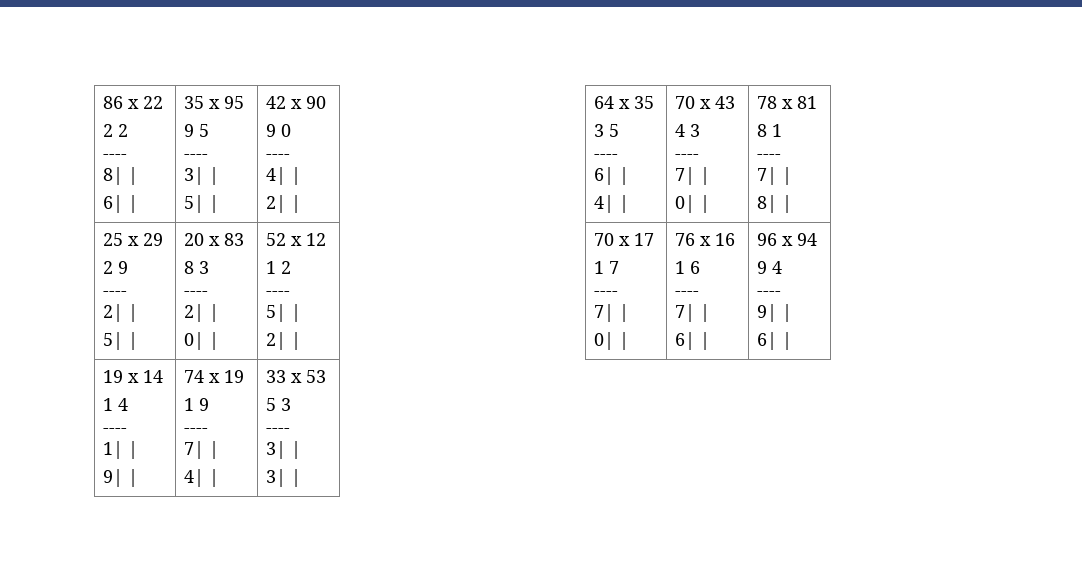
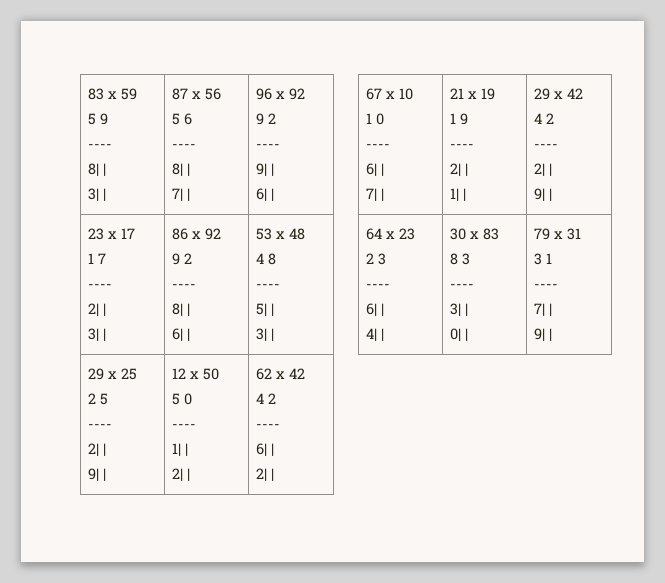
[103,96,164,109] [103,124,114,137] 86 x 22 // 2 -> [87,88,137,100] [87,113,108,125] [87,144,112,149] [87,163,106,176] [87,188,106,201] [171,88,221,100] [171,113,192,125] [171,144,196,149] [171,163,190,176] [171,188,190,201] [255,88,305,100] [255,113,276,125] [255,144,280,149] [255,163,274,176] [255,188,274,201] [87,228,135,240] [87,253,106,264] [87,284,112,289] [87,303,106,316] [87,328,106,341] [171,228,221,240] [171,253,180,265] 83 x 59 // 5 9 // ---- // 8| | // 3| | | 87 x 56 // 5 6 // ---- // 8| | // 7| | | 96 x 92 // 9 2 // ---- // 9| | // 6| | // 23 x 17 // 1 7 // ---- // 2| | // 3| | | 86 x 92 // 9
[184,96,245,109] [184,124,210,137] [184,154,209,159] [184,167,220,185] [184,195,220,213] [266,96,327,109] [266,124,292,137] [266,154,291,159] [266,167,302,185] [266,195,302,213] 35 x 95 // 9 5 // ---- // 3| | // 5| | | 42 x 90 // 9 0 // ---- // 4| | // 2| | // -> [255,228,305,240] [255,253,276,265] [255,284,280,289] [255,303,274,316] [255,328,274,341] [87,368,117,380] 53 x 48 // 4 8 // ---- // 5| | // 3| | // 29 x
[128,233,164,246] [103,261,129,274] [103,291,128,296] [103,304,139,322] [103,332,139,350] [184,233,245,246] [184,261,210,274] [184,291,209,296] [184,304,220,322] [184,332,220,350] [266,233,327,246] [266,261,292,274] [266,291,291,296] [266,304,302,322] [266,332,302,350] [103,370,164,383] [103,398,129,411] x 29 // 2 9 // ---- // 2| | // 5| | | 20 x 83 // 8 3 // ---- // 2| | // 0| | | 52 x 12 // 1 2 // ---- // 5| | // 2| | // 19 x 14 // 1 4 -> [87,393,108,405] [87,424,112,429] [87,443,106,456] [87,468,106,481] [171,368,219,380] [171,393,192,405] // 2 5 // ---- // 2| | // 9| | | 12 x 50 // 5 0
[103,469,139,487] [184,370,205,383] 9| | | 74 -> [171,468,190,481] [255,368,305,380] [255,393,276,404] [255,424,280,429] [255,443,274,456] [255,468,274,481] [365,88,413,100] [365,113,384,125] [365,144,390,149] [365,163,384,176] [365,188,384,201] [449,88,464,99] 2| | | 62 x 42 // 4 2 // ---- // 6| | // 2| | // 67 x 10 // 1 0 // ---- // 6| | // 7| | | 21
[184,441,220,459] [184,469,220,487] [266,370,327,383] [266,398,292,411] [266,428,291,433] [266,441,302,459] [266,469,287,487] 7| | // 4| | | 33 x 53 // 5 3 // ---- // 3| | // 3| -> [449,163,468,176] [449,188,466,201] [533,88,583,100] [533,113,554,124] [533,144,558,149] [533,163,552,176] [533,188,545,201] 2| | // 1| | | 29 x 42 // 4 2 // ---- // 2| | // 9|
[634,96,655,109] [594,124,620,137] 35 // 3 5 -> [398,228,415,240] [365,253,386,265] 23 // 2 3
[675,96,736,109] [675,124,701,137] [675,154,700,159] [675,167,711,185] [675,195,711,213] [757,96,818,109] [757,124,768,137] 70 x 43 // 4 3 // ---- // 7| | // 0| | | 78 x 81 // 8 -> [449,228,499,240] [449,253,470,265] [449,284,474,289] [449,303,468,316] [449,328,468,341] [533,228,581,240] [533,253,542,265] 30 x 83 // 8 3 // ---- // 3| | // 0| | | 79 x 31 // 3
[757,195,793,213] [594,233,655,246] [594,261,620,274] [594,291,619,296] [594,304,630,322] [594,332,630,350] [675,233,736,246] [675,261,701,274] [675,291,700,296] [675,304,711,322] [675,332,711,350] [757,233,818,246] [757,261,783,274] [757,291,782,296] [757,304,793,322] [757,332,793,350] // 8| | // 70 x 17 // 1 7 // ---- // 7| | // 0| | | 76 x 16 // 1 6 // ---- // 7| | // 6| | | 96 x 94 // 9 4 // ---- // 9| | // 6| | -> [533,328,552,341] // 9| |

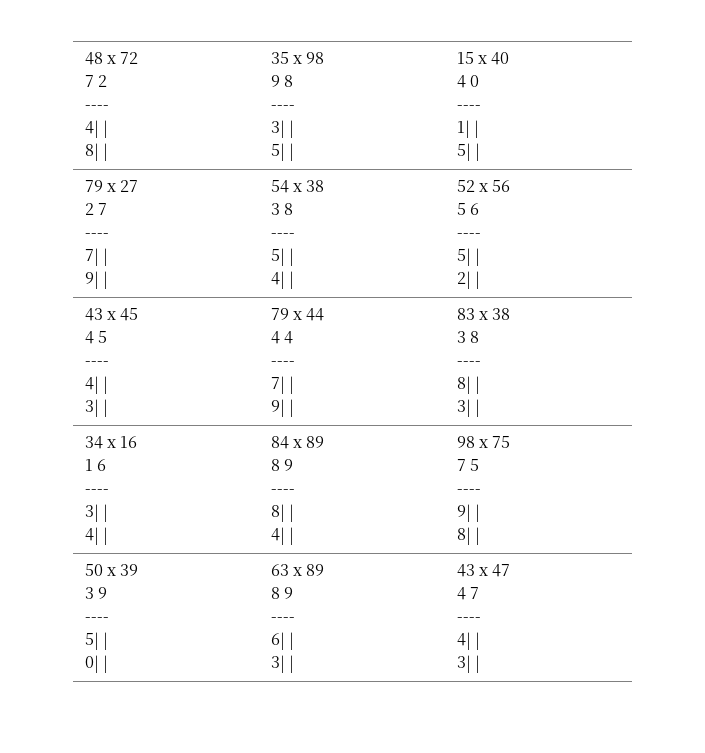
[87,88,137,100] [87,113,108,125] 83 x 59 // 5 9 -> [84,52,139,65] [84,75,108,87] [84,105,109,110] [84,120,109,138] [84,143,109,161] [270,52,325,64] [270,75,294,87] [270,105,295,110] [270,120,295,138] [270,143,295,161] [456,52,510,65] [456,75,480,88] [456,105,481,110] [456,120,480,138] [456,143,481,161] [84,180,139,192] [84,203,108,215] [84,233,109,238] [84,248,109,266] [84,271,109,289] [270,180,325,193] [270,203,294,215] [270,233,295,238] [270,248,295,266] [270,271,295,289] [456,180,511,192] [456,203,480,215] [456,233,481,238] [456,248,481,266] [456,271,481,289] [84,308,139,321] [84,331,108,344] [84,361,109,366] [84,376,109,394] [84,399,109,417] [270,308,325,321] [270,331,294,344] [270,361,295,366] [270,376,295,394] [270,399,295,417] [456,308,511,320] [456,331,480,343] 48 x 72 // 7 2 // ---- // 4| | // 8| | | 35 x 98 // 9 8 // ---- // 3| | // 5| | | 15 x 40 // 4 0 // ---- // 1| | // 5| | // 79 x 27 // 2 7 // ---- // 7| | // 9| | | 54 x 38 // 3 8 // ---- // 5| | // 4| | | 52 x 56 // 5 6 // ---- // 5| | // 2| | // 43 x 45 // 4 5 // ---- // 4| | // 3| | | 79 x 44 // 4 4 // ---- // 7| | // 9| | | 83 x 38 // 3 8
[171,88,221,100] [171,113,192,125] [171,144,196,149] [171,163,190,176] [171,188,190,201] [255,88,305,100] [255,113,276,125] | 87 x 56 // 5 6 // ---- // 8| | // 7| | | 96 x 92 // 9 2 -> [84,436,138,449] [84,459,107,471] [84,489,109,494] [84,504,109,522] [84,527,109,545] [270,436,325,449] [270,459,294,471] [270,489,295,494] [270,504,295,522] [270,527,295,545] [456,436,511,448] [456,459,480,471] // 34 x 16 // 1 6 // ---- // 3| | // 4| | | 84 x 89 // 8 9 // ---- // 8| | // 4| | | 98 x 75 // 7 5
[255,188,274,201] [87,228,135,240] [87,253,106,264] [87,284,112,289] [87,303,106,316] [87,328,106,341] [171,228,221,240] [171,253,192,265] [171,284,196,289] [171,303,190,316] [171,328,190,341] [255,228,305,240] [255,253,276,265] [255,284,280,289] [255,303,274,316] [255,328,274,341] [87,368,137,380] [87,393,108,405] [87,424,112,429] [87,443,106,456] [87,468,106,481] [171,368,219,380] [171,393,192,405] [171,424,196,429] [171,443,188,456] [171,468,190,481] [255,368,305,380] [255,393,276,404] [255,424,280,429] [255,443,274,456] [255,468,274,481] [365,88,413,100] [365,113,384,125] [365,144,390,149] [365,163,384,176] [365,188,384,201] [449,88,495,100] [449,113,468,125] [449,144,474,149] [449,163,468,176] [449,188,466,201] [533,88,583,100] [533,113,554,124] [533,144,558,149] [533,163,552,176] [533,188,552,201] [365,228,415,240] [365,253,386,265] [365,284,390,289] [365,303,384,316] [365,328,384,341] [449,228,499,240] [449,253,470,265] [449,284,474,289] [449,303,468,316] [449,328,468,341] [533,228,581,240] [533,253,552,265] [533,284,558,289] [533,303,552,316] [533,328,545,341] 6| | // 23 x 17 // 1 7 // ---- // 2| | // 3| | | 86 x 92 // 9 2 // ---- // 8| | // 6| | | 53 x 48 // 4 8 // ---- // 5| | // 3| | // 29 x 25 // 2 5 // ---- // 2| | // 9| | | 12 x 50 // 5 0 // ---- // 1| | // 2| | | 62 x 42 // 4 2 // ---- // 6| | // 2| | // 67 x 10 // 1 0 // ---- // 6| | // 7| | | 21 x 19 // 1 9 // ---- // 2| | // 1| | | 29 x 42 // 4 2 // ---- // 2| | // 9| | // 64 x 23 // 2 3 // ---- // 6| | // 4| | | 30 x 83 // 8 3 // ---- // 3| | // 0| | | 79 x 31 // 3 1 // ---- // 7| | // 9| -> [456,527,481,545] [84,564,139,576] [84,587,108,599] [84,617,109,622] [84,632,109,650] [84,655,109,673] [270,564,325,576] [270,587,294,599] [270,617,295,622] [270,632,295,650] [270,655,295,673] [456,564,511,577] [456,587,480,600] [456,617,481,622] [456,632,481,650] [456,655,471,673] 8| | // 50 x 39 // 3 9 // ---- // 5| | // 0| | | 63 x 89 // 8 9 // ---- // 6| | // 3| | | 43 x 47 // 4 7 // ---- // 4| | // 3|

